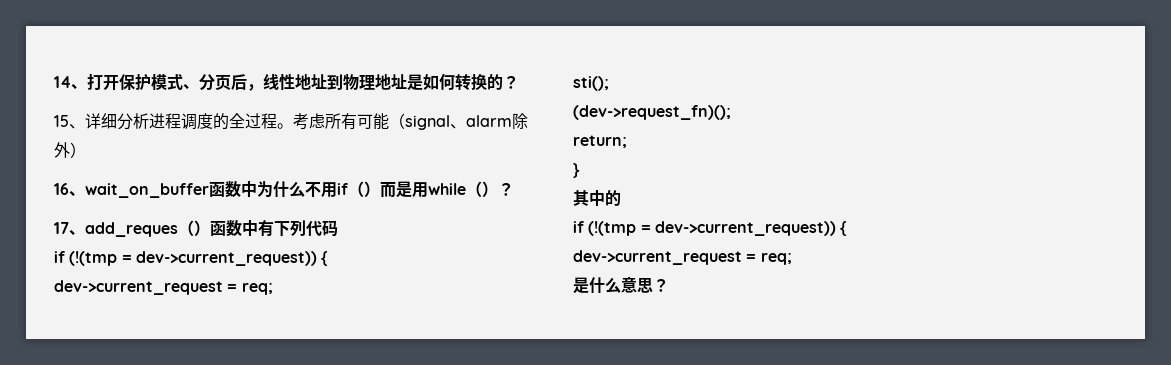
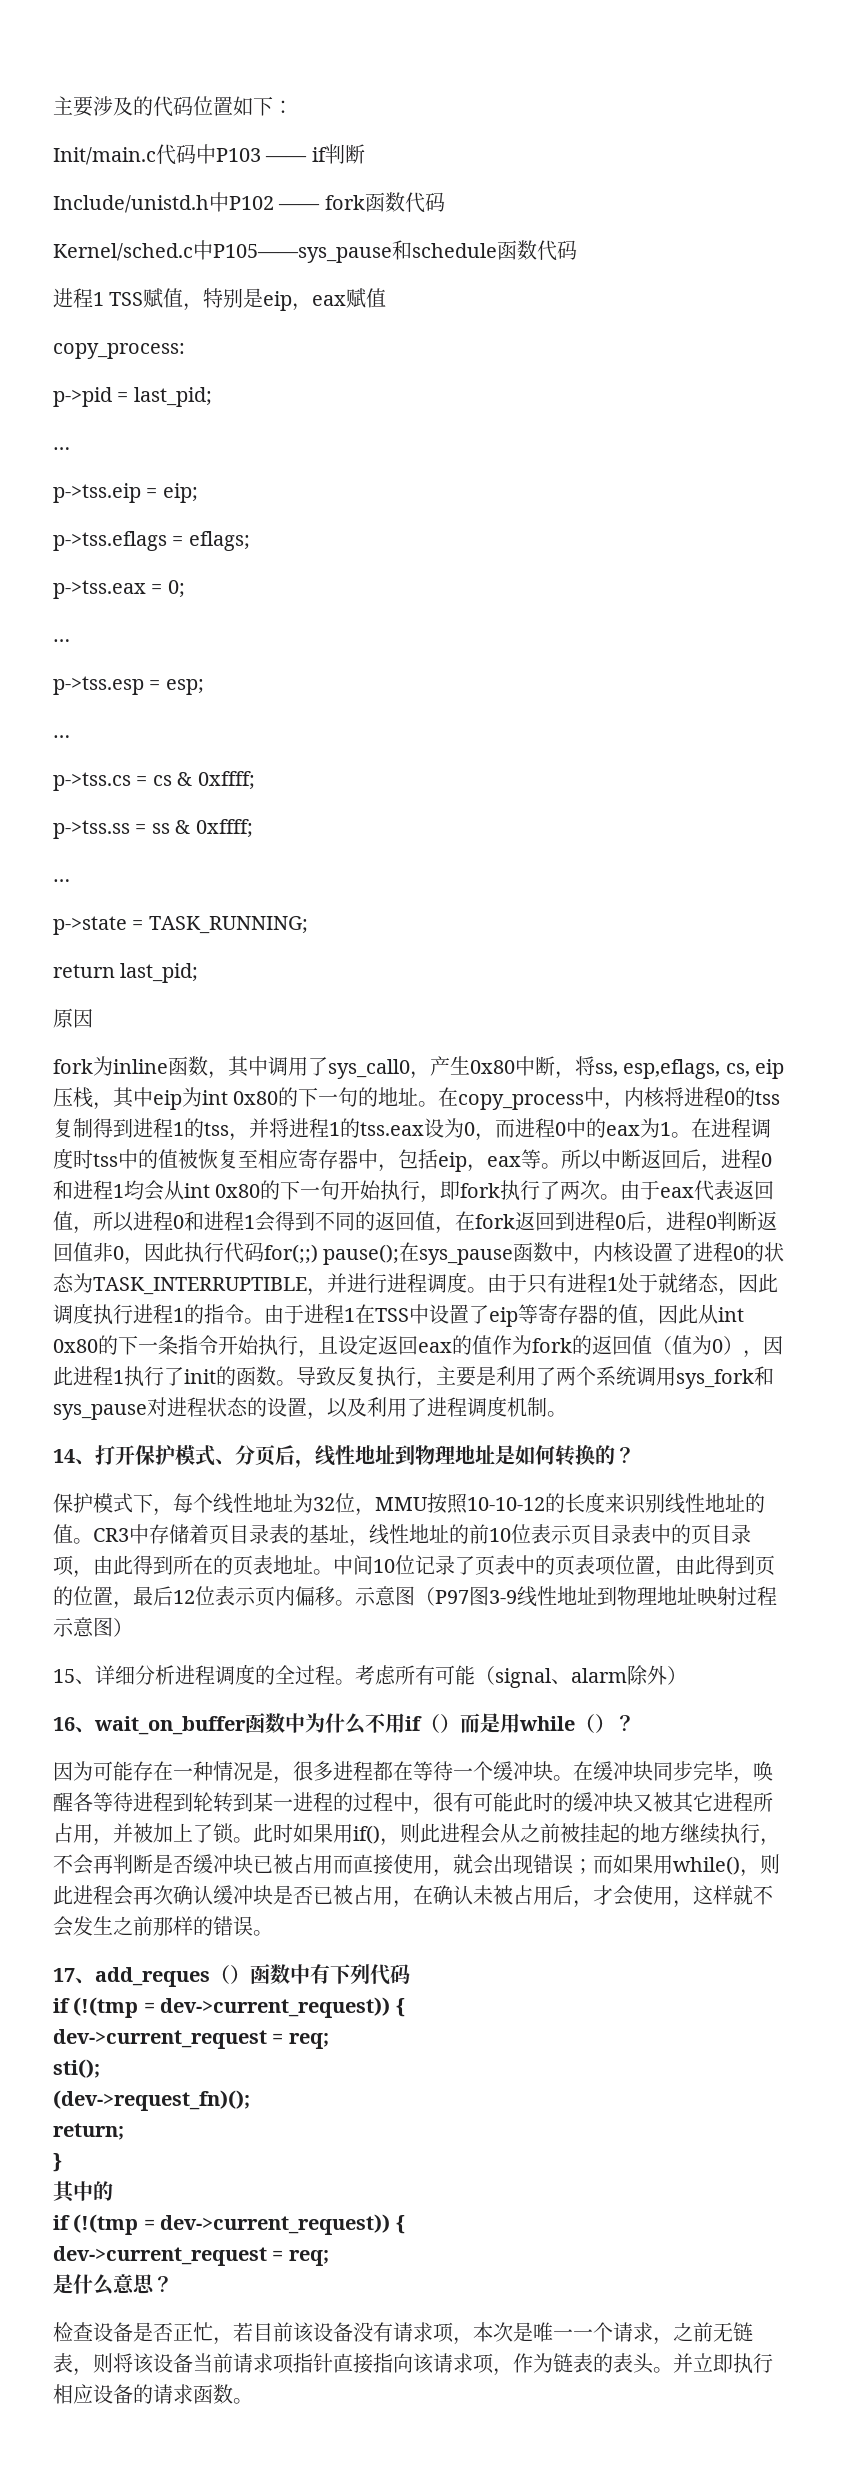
(54, 82) none -> [53,96,293,117] [53,144,365,165] [53,192,445,213] [53,240,577,263] [53,288,387,311] [53,343,185,359] [53,387,212,407] [53,447,70,450] [53,483,198,503] [53,531,250,551] [53,580,185,599] [53,639,70,642] [53,676,204,695] [53,735,70,738] [53,771,255,791] [53,819,253,839] [53,879,70,882] [53,916,308,935] [53,963,199,983] [53,1008,93,1028] [53,1056,785,1079] [53,1087,781,1110] [53,1118,771,1141] [53,1148,772,1172] [53,1180,775,1203] [53,1211,777,1234] [53,1242,785,1265] [53,1272,778,1296] [53,1303,744,1327] [53,1335,783,1358] [53,1366,774,1389] [53,1396,567,1420] 主要涉及的代码位置如下： // Init/main.c代码中P103 —— if判断 // Include/unistd.h中P102 —— fork函数代码 // Kernel/sched.c中P105——sys_pause和schedule函数代码 // 进程1 TSS赋值，特别是eip，eax赋值 // copy_process: // p->pid = last_pid; // … // p->tss.eip = eip; // p->tss.eflags = eflags; // p->tss.eax = 0; // … // p->tss.esp = esp; // … // p->tss.cs = cs & 0xffff; // p->tss.ss = ss & 0xffff; // … // p->state = TASK_RUNNING; // return last_pid; // 原因 // fork为inline函数，其中调用了sys_call0，产生0x80中断，将ss, esp,eflags, cs, eip压栈，其中eip为int 0x80的下一句的地址。在copy_process中，内核将进程0的tss复制得到进程1的tss，并将进程1的tss.eax设为0，而进程0中的eax为1。在进程调度时tss中的值被恢复至相应寄存器中，包括eip，eax等。所以中断返回后，进程0和进程1均会从int 0x80的下一句开始执行，即fork执行了两次。由于eax代表返回值，所以进程0和进程1会得到不同的返回值，在fork返回到进程0后，进程0判断返回值非0，因此执行代码for(;;) pause();在sys_pause函数中，内核设置了进程0的状态为TASK_INTERRUPTIBLE，并进行进程调度。由于只有进程1处于就绪态，因此调度执行进程1的指令。由于进程1在TSS中设置了eip等寄存器的值，因此从int 0x80的下一条指令开始执行，且设定返回eax的值作为fork的返回值（值为0），因此进程1执行了init的函数。导致反复执行，主要是利用了两个系统调用sys_fork和sys_pause对进程状态的设置，以及利用了进程调度机制。 //
(519, 82) none -> [53,1492,765,1516] [53,1524,751,1547] [53,1555,775,1578] [53,1586,777,1609] [53,1617,133,1637] // 保护模式下，每个线性地址为32位，MMU按照10-10-12的长度来识别线性地址的值。CR3中存储着页目录表的基址，线性地址的前10位表示页目录表中的页目录项，由此得到所在的页表地址。中间10位记录了页表中的页表项位置，由此得到页的位置，最后12位表示页内偏移。示意图（P97图3-9线性地址到物理地址映射过程示意图）
(514, 189) none -> [53,1761,773,1784] [53,1792,773,1815] [53,1823,780,1846] [53,1854,780,1877] [53,1885,773,1908] [53,1916,273,1937] // 因为可能存在一种情况是，很多进程都在等待一个缓冲块。在缓冲块同步完毕，唤醒各等待进程到轮转到某一进程的过程中，很有可能此时的缓冲块又被其它进程所占用，并被加上了锁。此时如果用if()，则此进程会从之前被挂起的地方继续执行，不会再判断是否缓冲块已被占用而直接使用，就会出现错误；而如果用while()，则此进程会再次确认缓冲块是否已被占用，在确认未被占用后，才会使用，这样就不会发生之前那样的错误。
(669, 285) none -> [53,2322,753,2345] [53,2353,773,2376] [53,2384,253,2404] // 检查设备是否正忙，若目前该设备没有请求项，本次是唯一一个请求，之前无链表，则将该设备当前请求项指针直接指向该请求项，作为链表的表头。并立即执行相应设备的请求函数。

